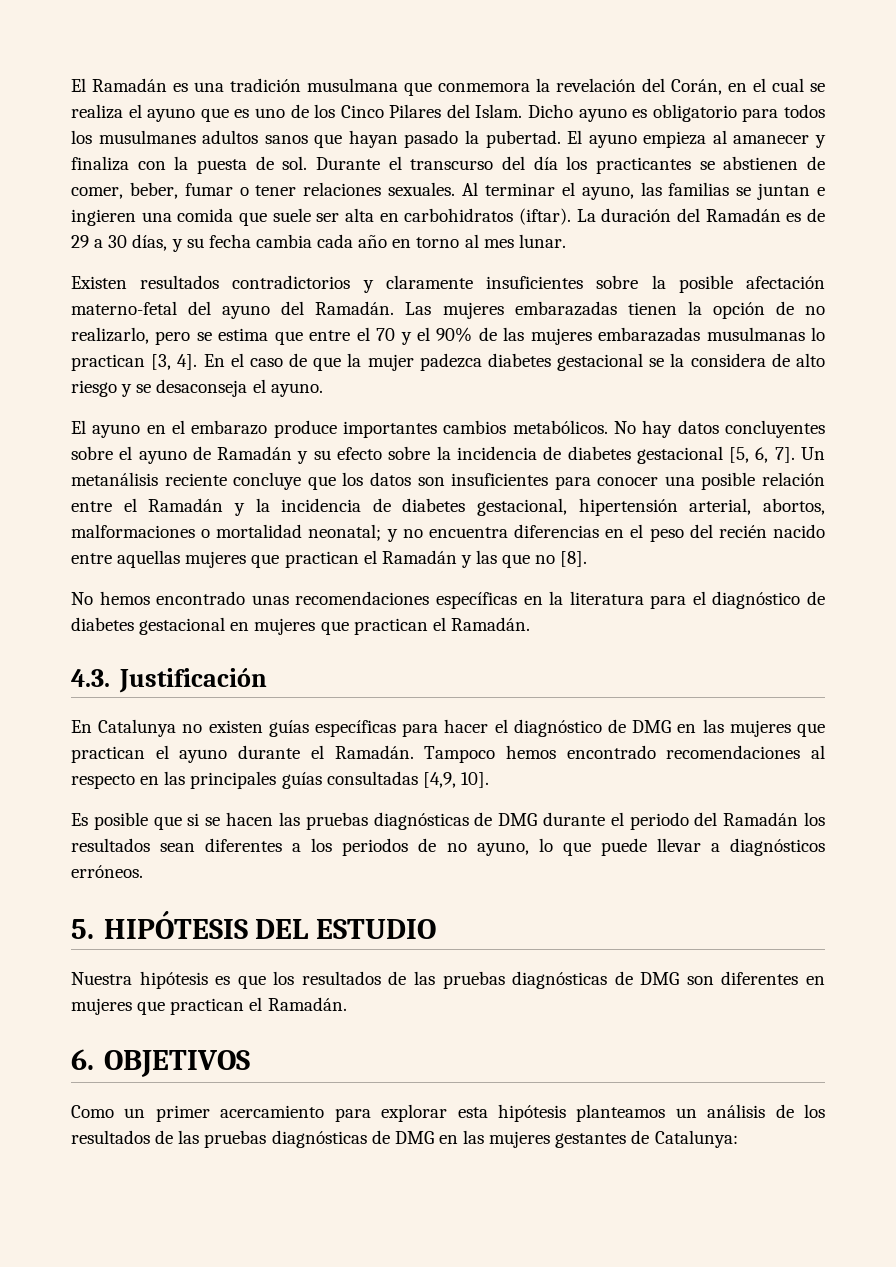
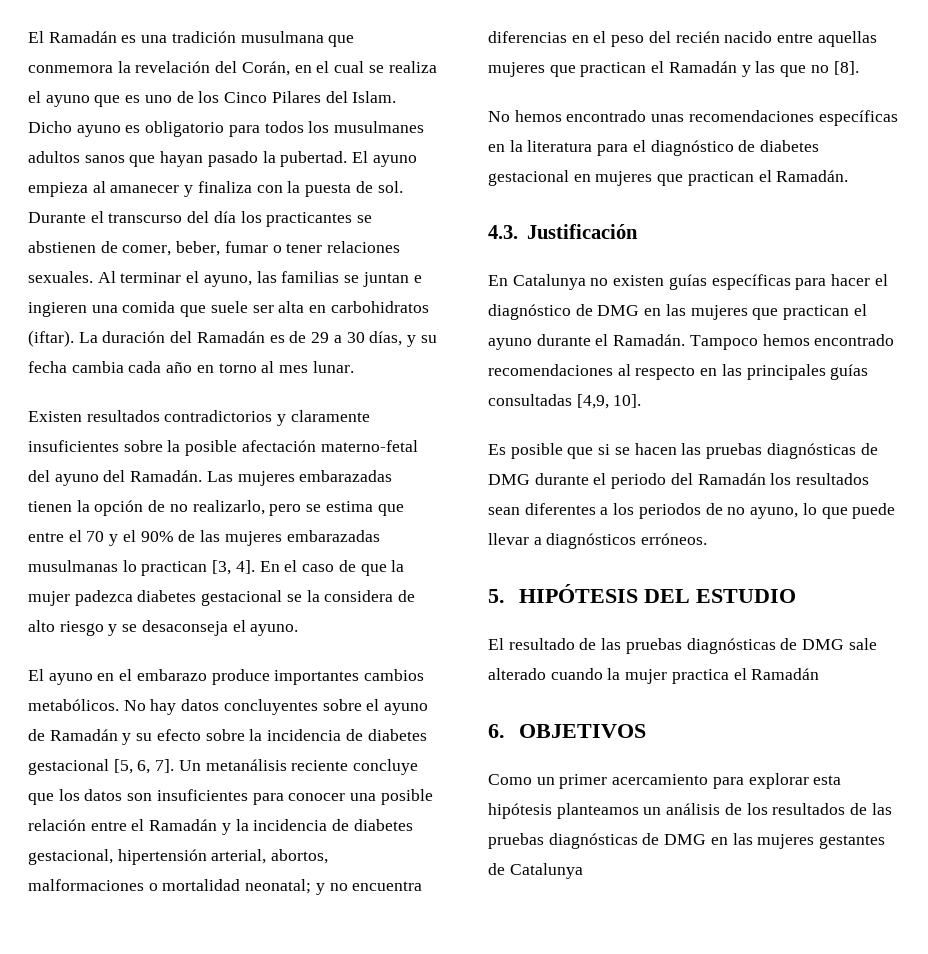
[71,971,825,989] [71,997,347,1015] Nuestra hipótesis es que los resultados de las pruebas diagnósticas de DMG son diferentes en mujeres que practican el Ramadán. -> [488,638,877,654] [488,668,820,684] El resultado de las pruebas diagnósticas de DMG sale alterado cuando la mujer practica el Ramadán
[654,1130,738,1148] Catalunya: -> [509,863,583,879] Catalunya

